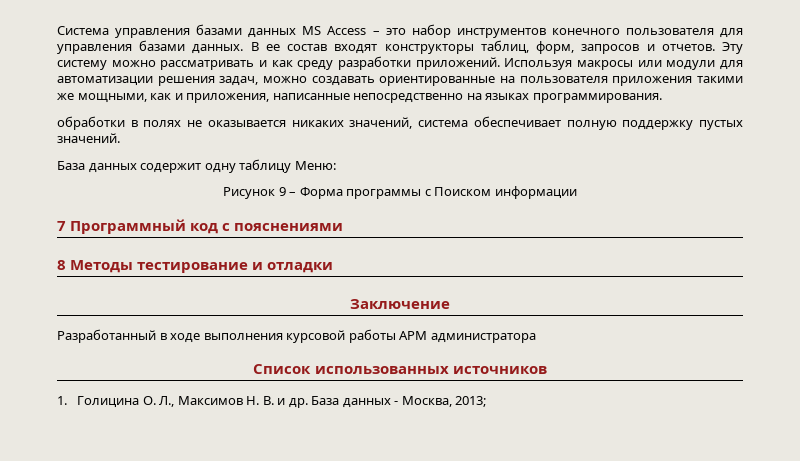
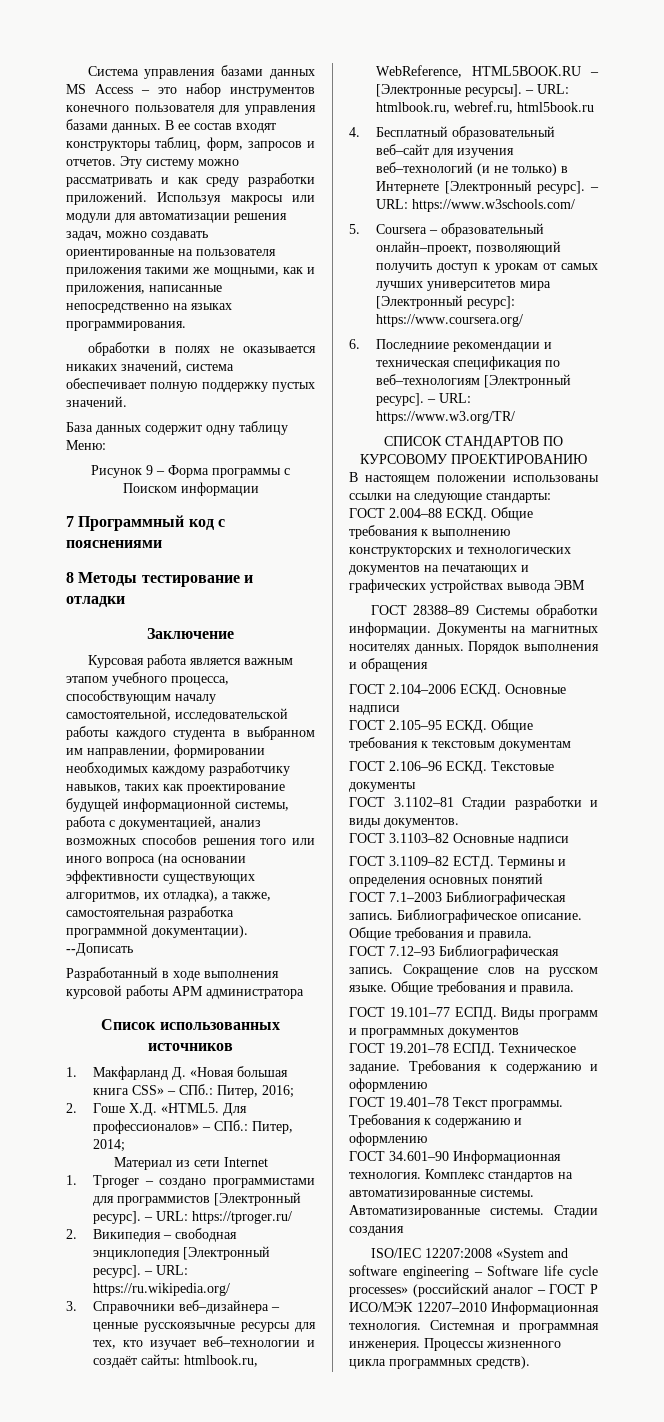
(450, 304) none -> [87,654,293,668] [66,672,229,686] [66,690,216,704] [66,708,288,722] [66,726,315,740] [66,744,265,758] [66,762,290,776] [66,784,285,794] [66,798,289,812] [66,816,261,830] [66,834,315,848] [66,853,246,866] [66,870,255,884] [66,889,271,902] [66,906,234,920] [66,924,248,938] [66,943,133,956] // Курсовая работа является важным этапом учебного процесса, способствующим началу самостоятельной, исследовательской работы каждого студента в выбранном им направлении, формировании необходимых каждому разработчику навыков, таких как проектирование будущей информационной системы, работа с документацией, анализ возможных способов решения того или иного вопроса (на основании эффективности существующих алгоритмов, их отладка), а также, самостоятельная разработка программной документации). --Дописать
[77,396,487,408] Голицина О. Л., Максимов Н. В. и др. База данных - Москва, 2013; -> [93,1066,289,1080] [93,1084,295,1098] [66,1103,248,1116] [93,1120,294,1134] [93,1139,126,1152] [113,1157,268,1170] [66,1175,315,1188] [93,1192,302,1206] [93,1211,293,1224] [66,1228,238,1242] [93,1246,271,1260] [93,1265,189,1278] [93,1283,231,1296] [66,1300,281,1314] [93,1322,316,1332] [93,1336,315,1350] [93,1354,259,1368] [376,65,599,78] [376,84,570,97] [376,101,595,114] [349,126,556,140] [376,144,515,158] [376,162,569,176] [376,180,599,194] [376,199,576,212] [349,223,545,237] [376,241,562,255] [376,263,598,273] [376,281,552,291] [376,295,516,309] [376,314,524,327] [349,339,553,352] [376,356,561,370] [376,374,572,388] [376,393,472,406] [376,411,516,424] [384,436,563,449] [360,454,587,464] [349,472,599,485] [349,493,551,503] [349,507,533,521] [349,525,510,539] [349,547,571,557] [349,565,529,575] [349,579,585,593] [370,604,598,618] [349,622,598,636] [349,641,599,654] [349,658,428,672] [349,684,566,697] [349,705,400,715] [349,719,533,733] [349,737,571,751] [349,761,554,774] [349,782,416,792] [349,796,598,810] [349,818,459,828] [349,833,569,846] [349,856,566,869] [349,873,543,887] [349,891,566,905] [349,909,582,923] [349,927,532,941] [349,945,559,959] [349,964,598,977] [349,981,574,995] [349,1007,598,1020] [349,1028,519,1038] [349,1043,576,1056] [349,1060,598,1074] [349,1078,427,1092] [349,1097,563,1110] [349,1114,522,1128] [349,1132,427,1146] [349,1150,561,1164] [349,1169,573,1182] [349,1190,534,1200] [349,1205,598,1218] [349,1226,404,1236] [370,1248,568,1261] [349,1265,598,1279] [349,1283,598,1297] [349,1301,599,1315] [349,1320,599,1333] [349,1338,561,1351] [349,1356,530,1369] Макфарланд Д. «Новая большая книга CSS» – СПб.: Питер, 2016; // 2. Гоше Х.Д. «HTML5. Для профессионалов» – СПб.: Питер, 2014; // Материал из сети Internet // 1. Tproger – создано программистами для программистов [Электронный ресурс]. – URL: https://tproger.ru/ // 2. Википедия – свободная энциклопедия [Электронный ресурс]. – URL: https://ru.wikipedia.org/ // 3. Справочники веб–дизайнера – ценные русскоязычные ресурсы для тех, кто изучает веб–технологии и создаёт сайты: htmlbook.ru, WebReference, HTML5BOOK.RU – [Электронные ресурсы]. – URL: htmlbook.ru, webref.ru, html5book.ru // 4. Бесплатный образовательный веб–сайт для изучения веб–технологий (и не только) в Интернете [Электронный ресурс]. – URL: https://www.w3schools.com/ // 5. Coursera – образовательный онлайн–проект, позволяющий получить доступ к урокам от самых лучших университетов мира [Электронный ресурс]: https://www.coursera.org/ // 6. Последниие рекомендации и техническая спецификация по веб–технологиям [Электронный ресурс]. – URL: https://www.w3.org/TR/ // СПИСОК СТАНДАРТОВ ПО КУРСОВОМУ ПРОЕКТИРОВАНИЮ // В настоящем положении использованы ссылки на следующие стандарты: // ГОСТ 2.004–88 ЕСКД. Общие требования к выполнению конструкторских и технологических документов на печатающих и графических устройствах вывода ЭВМ // ГОСТ 28388–89 Системы обработки информации. Документы на магнитных носителях данных. Порядок выполнения и обращения // ГОСТ 2.104–2006 ЕСКД. Основные надписи // ГОСТ 2.105–95 ЕСКД. Общие требования к текстовым документам // ГОСТ 2.106–96 ЕСКД. Текстовые документы // ГОСТ 3.1102–81 Стадии разработки и виды документов. // ГОСТ 3.1103–82 Основные надписи // ГОСТ 3.1109–82 ЕСТД. Термины и определения основных понятий // ГОСТ 7.1–2003 Библиографическая запись. Библиографическое описание. Общие требования и правила. // ГОСТ 7.12–93 Библиографическая запись. Сокращение слов на русском языке. Общие требования и правила. // ГОСТ 19.101–77 ЕСПД. Виды программ и программных документов // ГОСТ 19.201–78 ЕСПД. Техническое задание. Требования к содержанию и оформлению // ГОСТ 19.401–78 Текст программы. Требования к содержанию и оформлению // ГОСТ 34.601–90 Информационная технология. Комплекс стандартов на автоматизированные системы. Автоматизированные системы. Стадии создания // ISO/IEC 12207:2008 «System and software engineering – Software life cycle processes» (российский аналог – ГОСТ Р ИСО/МЭК 12207–2010 Информационная технология. Системная и программная инженерия. Процессы жизненного цикла программных средств).

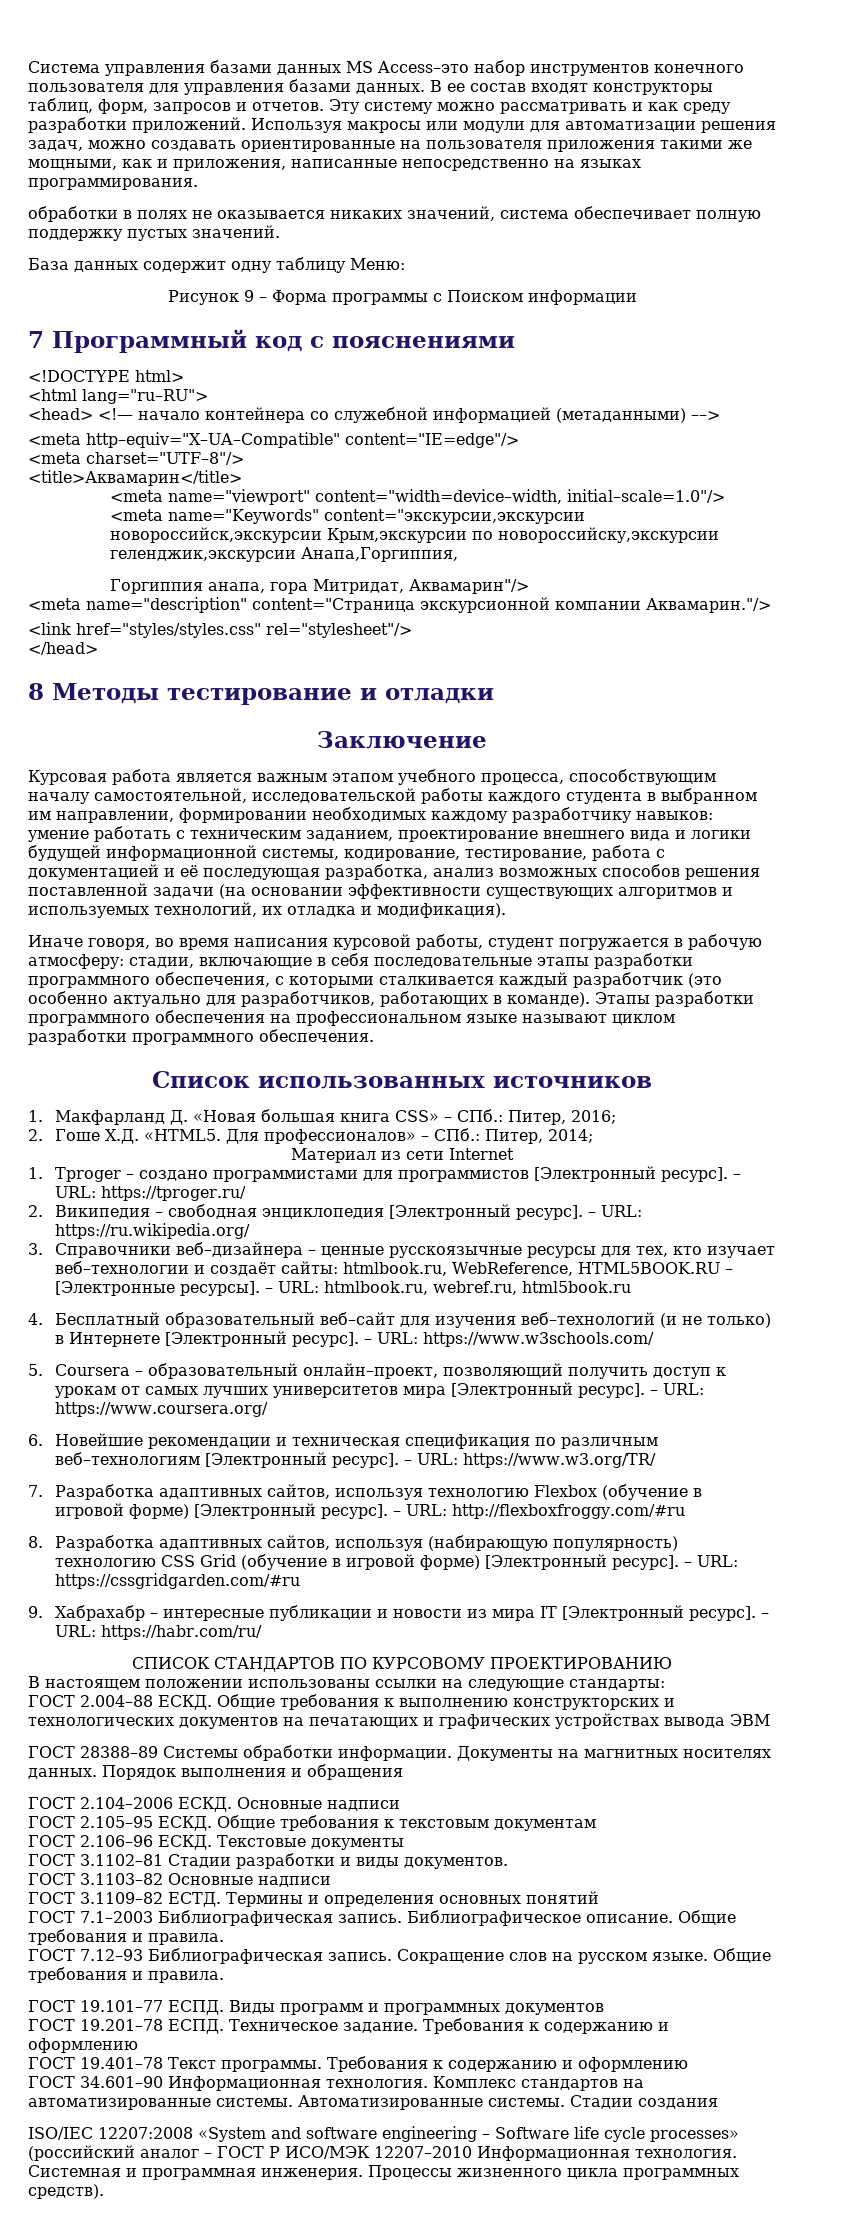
[95,84,177,94] Access – это -> [377,61,469,73] Access–это
(162, 544) none -> [28,370,184,382] [28,389,208,404] [28,407,720,423] [28,432,519,448] [28,452,244,465] [28,470,242,486] [109,489,725,505] [109,509,585,524] [109,527,719,543] [109,547,458,562] [109,579,529,594] [28,597,771,613] [28,622,412,638] [28,642,98,655] // <!DOCTYPE html> // <html lang="ru–RU"> // <head> <!— начало контейнера со служебной информацией (метаданными) ––> // <meta http–equiv="X–UA–Compatible" content="IE=edge"/> // <meta charset="UTF–8"/> // <title>Аквамарин</title> // <meta name="viewport" content="width=device–width, initial–scale=1.0"/> <meta name="Keywords" content="экскурсии,экскурсии новороссийск,экскурсии Крым,экскурсии по новороссийску,экскурсии геленджик,экскурсии Анапа,Горгиппия, // Горгиппия анапа, гора Митридат, Аквамарин"/> // <meta name="description" content="Страница экскурсионной компании Аквамарин."/> // <link href="styles/styles.css" rel="stylesheet"/> // </head>
[66,784,285,794] [66,798,289,812] [66,816,261,830] [66,834,315,848] [66,853,246,866] [66,870,255,884] [66,889,271,902] [66,906,234,920] [66,924,248,938] [66,943,133,956] [66,967,279,981] [66,985,304,999] навыков, таких как проектирование будущей информационной системы, работа с документацией, анализ возможных способов решения того или иного вопроса (на основании эффективности существующих алгоритмов, их отладка), а также, самостоятельная разработка программной документации). --Дописать // Разработанный в ходе выполнения курсовой работы АРМ администратора -> [636,811,713,820] [28,826,751,842] [28,845,665,861] [28,864,760,880] [28,883,733,899] [28,902,506,918] [28,934,762,950] [28,953,693,969] [28,972,722,988] [28,991,754,1007] [28,1010,675,1026] [28,1029,374,1045] навыков: умение работать с техническим заданием, проектирование внешнего вида и логики будущей информационной системы, кодирование, тестирование, работа с документацией и её последующая разработка, анализ возможных способов решения поставленной задачи (на основании эффективности существующих алгоритмов и используемых технологий, их отладка и модификация). // Иначе говоря, во время написания курсовой работы, студент погружается в рабочую атмосферу: стадии, включающие в себя последовательные этапы разработки программного обеспечения, с которыми сталкивается каждый разработчик (это особенно актуально для разработчиков, работающих в команде). Этапы разработки программного обеспечения на профессиональном языке называют циклом разработки программного обеспечения.
[467,296,516,309] ресурс]: -> [578,1383,705,1398] ресурс]. – URL:
[376,339,450,352] Последниие -> [55,1433,144,1446] Новейшие
(561, 363) none -> [561,1437,659,1449] различным
(516, 417) none -> [28,1484,703,1500] [55,1503,686,1519] [28,1535,679,1551] [55,1554,739,1570] [55,1573,301,1589] [28,1605,770,1621] [55,1625,263,1640] // 7. Разработка адаптивных сайтов, используя технологию Flexbox (обучение в игровой форме) [Электронный ресурс]. – URL: http://flexboxfroggy.com/#ru // 8. Разработка адаптивных сайтов, используя (набирающую популярность) технологию CSS Grid (обучение в игровой форме) [Электронный ресурс]. – URL: https://cssgridgarden.com/#ru // 9. Хабрахабр – интересные публикации и новости из мира IT [Электронный ресурс]. – URL: https://habr.com/ru/

